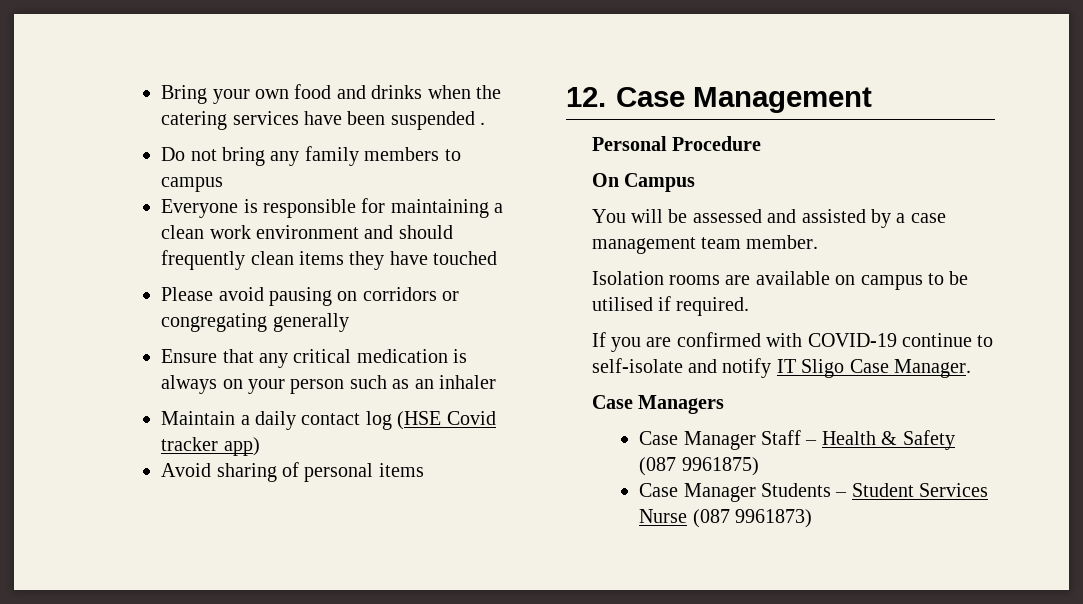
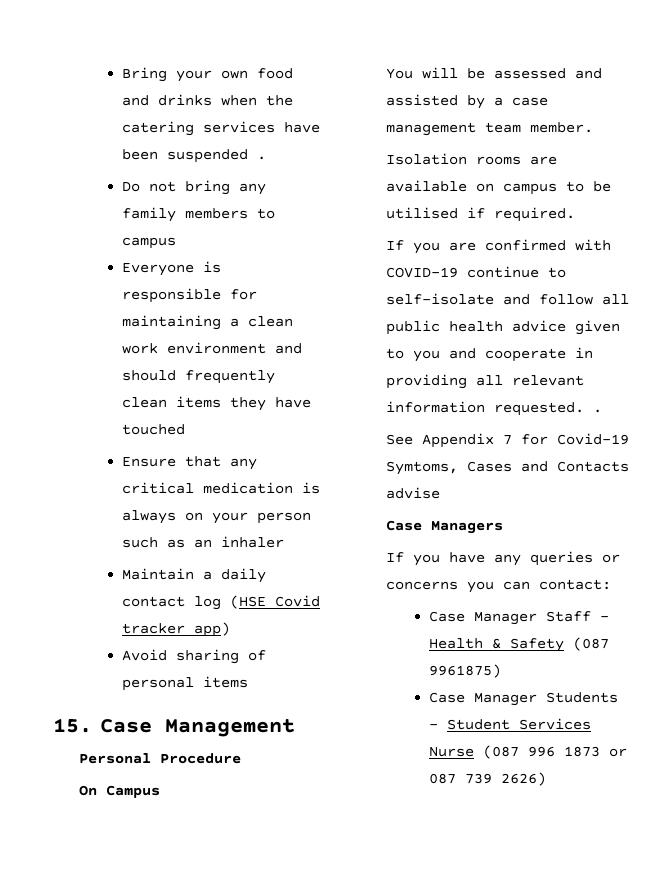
[161,287,460,306] [161,313,349,332] // Please avoid pausing on corridors or congregating generally -> (185, 429) none
[566,87,606,107] 12. -> [53,718,92,733] 15.
[722,358,972,378] [591,395,725,414] notify IT Sligo Case Manager. // Case Managers -> [538,294,629,305] [385,320,620,335] [385,347,593,362] [385,374,584,389] [385,401,602,416] [385,433,629,448] [385,461,629,475] [385,487,440,499] [385,520,503,534] [385,551,620,566] [385,579,611,593] follow all public health advice given to you and cooperate in providing all relevant information requested. . // See Appendix 7 for Covid-19 Symtoms, Cases and Contacts advise // Case Managers // If you have any queries or concerns you can contact:
[735,509,813,528] 9961873) -> [527,746,627,757] [428,772,546,786] 996 1873 or 087 739 2626)

